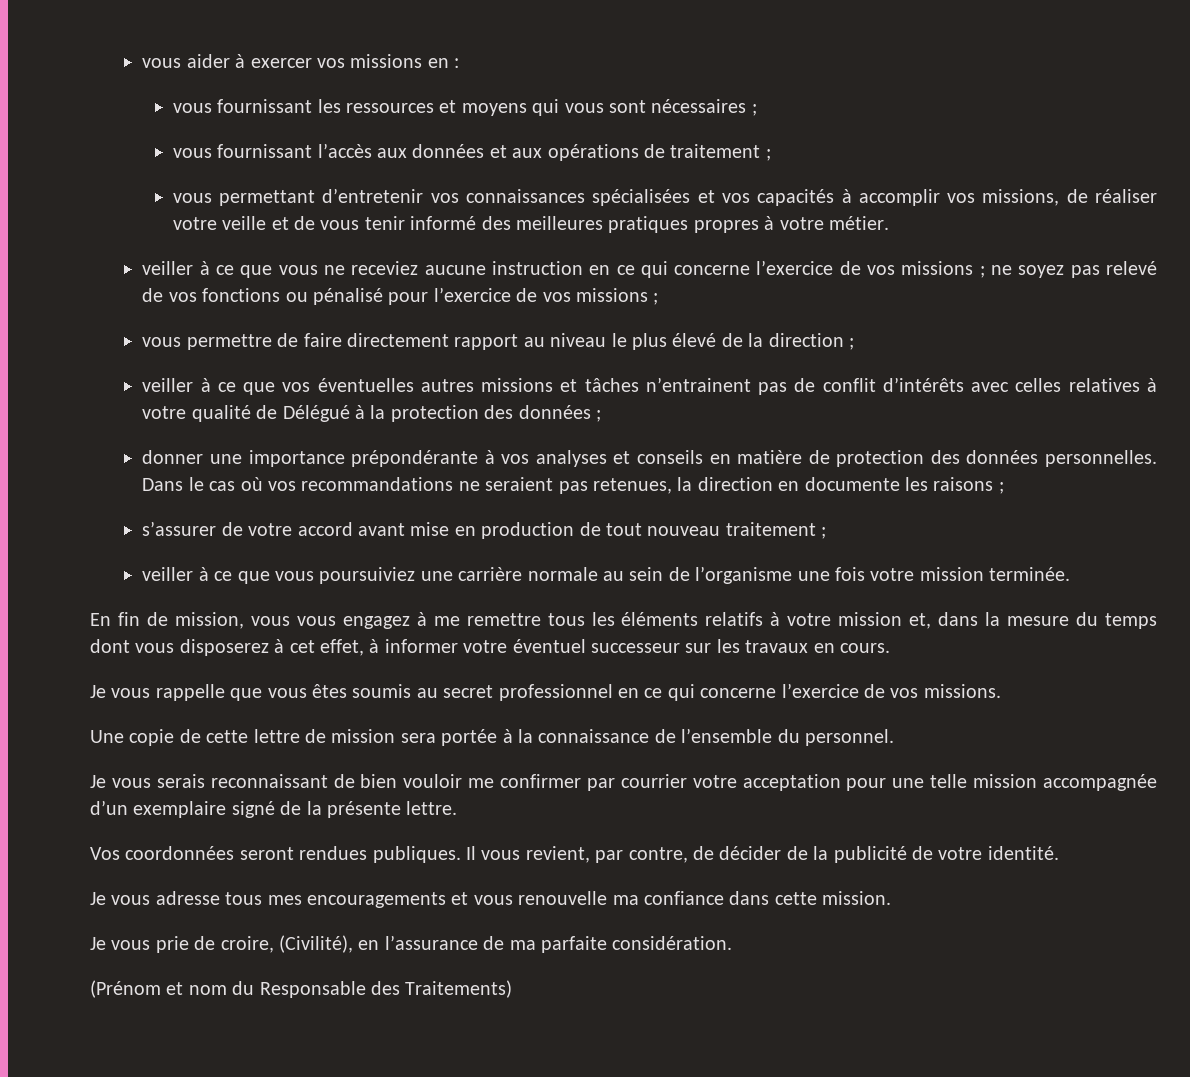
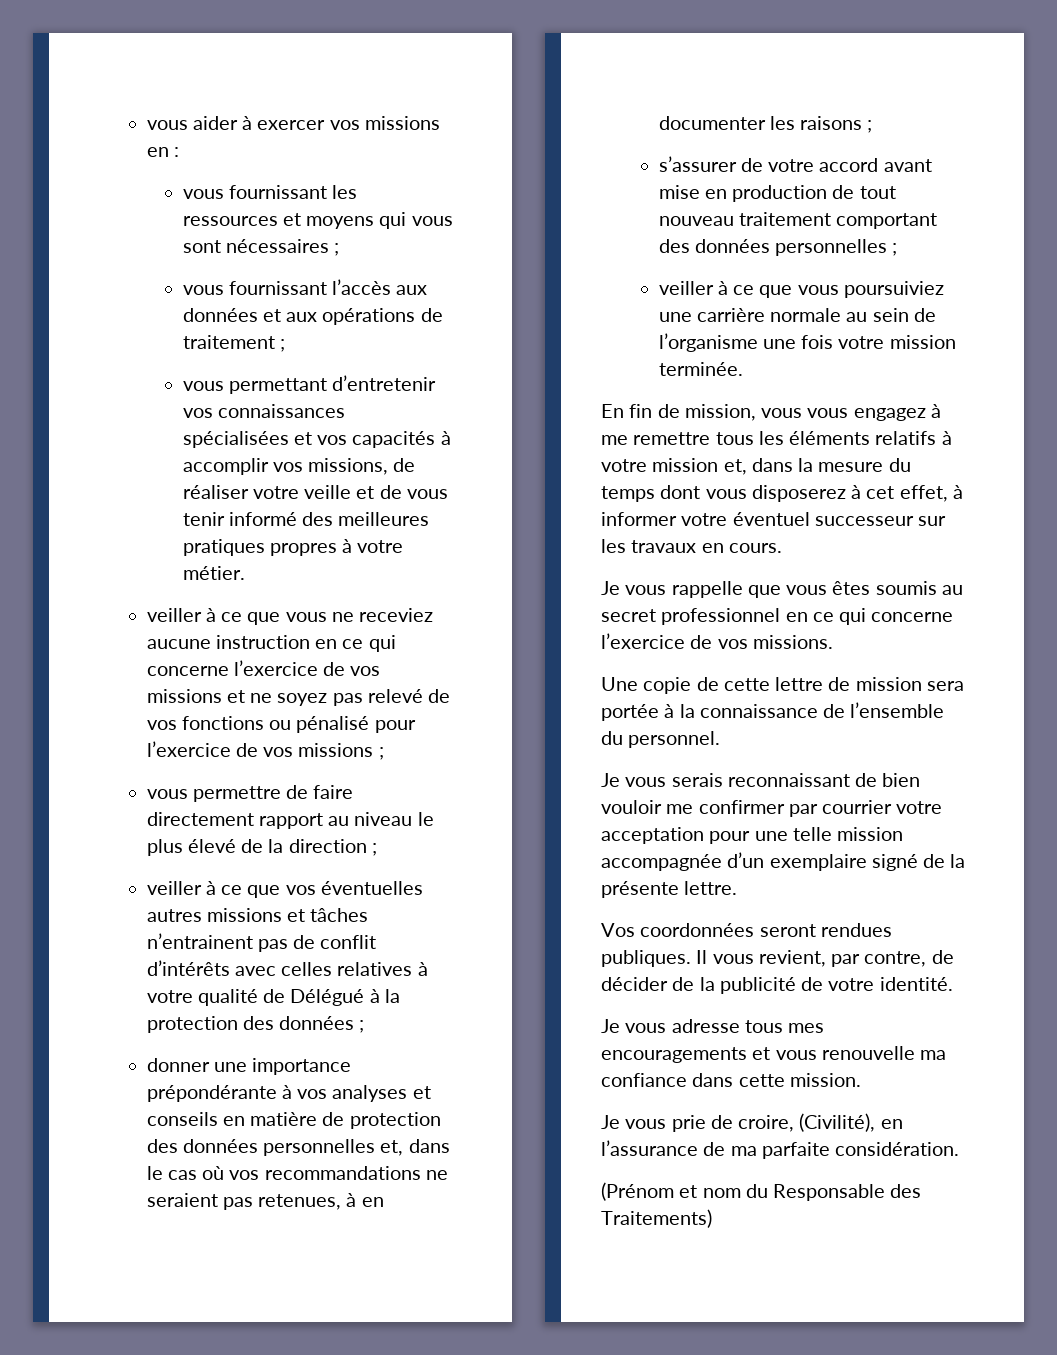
[979,266,985,278] ; -> [226,690,245,703] et
[1045,450,1157,467] [142,478,184,491] personnelles. Dans -> [263,1139,450,1156] personnelles et, dans
[677,477,900,491] la direction en documente -> [346,1193,384,1207] [658,116,766,130] à en documenter
(816, 529) none -> [836,213,938,229] [658,239,888,256] comportant des données personnelles

